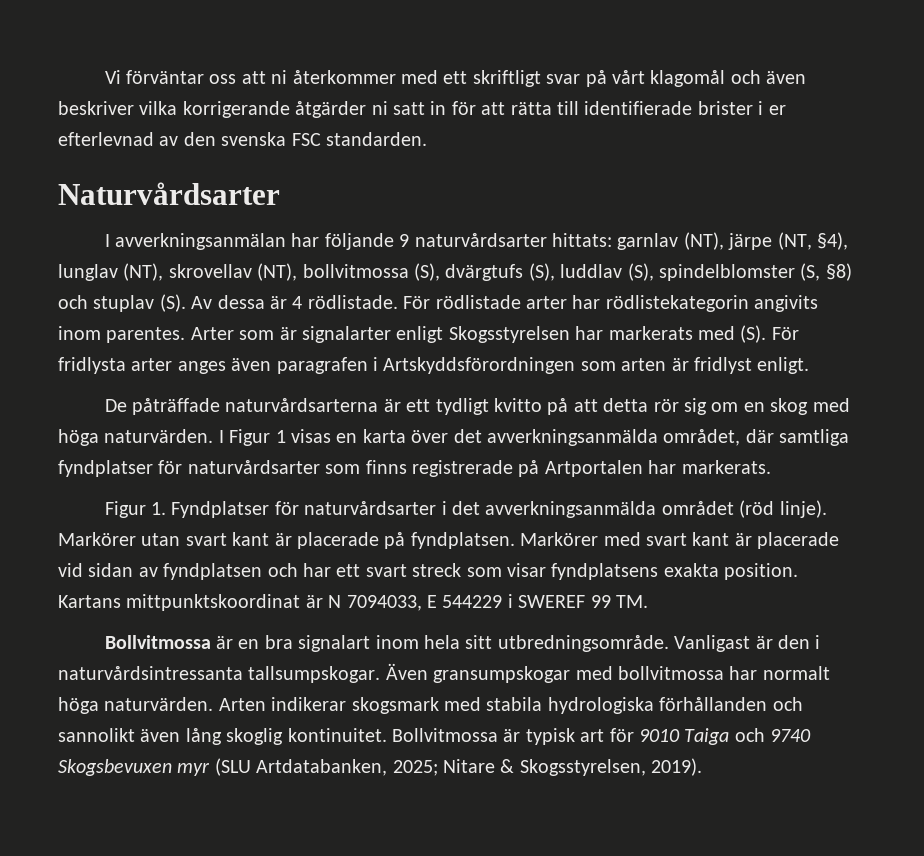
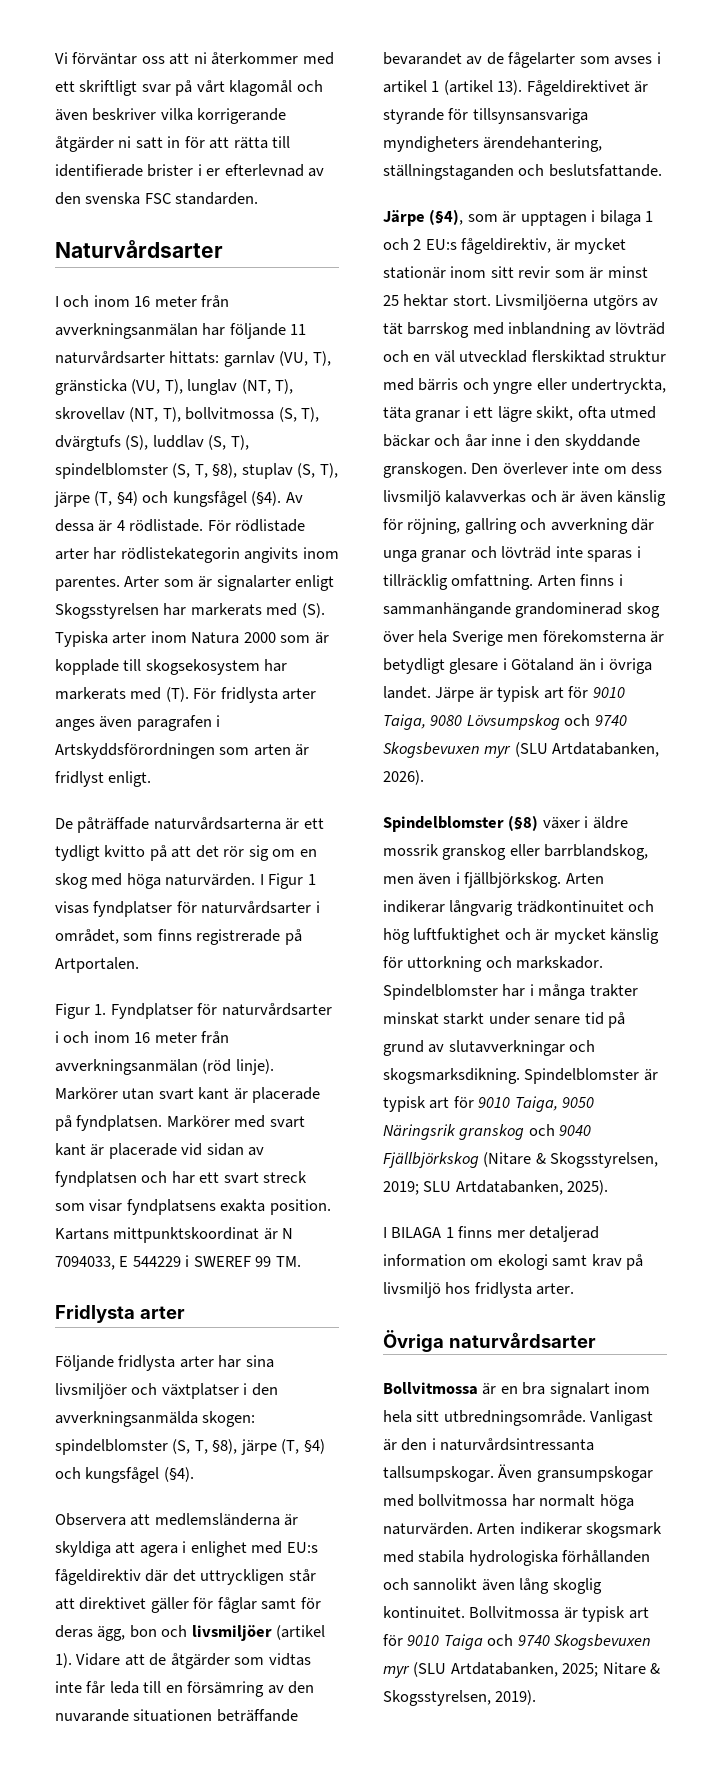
(110, 240) none -> [63,295,230,308] och inom 16 meter från
[399,234,410,247] 9 -> [290,324,307,335] 11
[683,232,848,250] [58,263,852,281] [58,294,186,312] (NT), järpe (NT, §4), lunglav (NT), skrovellav (NT), bollvitmossa (S), dvärgtufs (S), luddlav (S), spindelblomster (S, §8) och stuplav (S). -> [279,351,331,366] [55,379,294,395] [55,407,320,422] [55,435,249,451] [55,463,338,479] [54,491,282,507] (VU, T), gränsticka (VU, T), lunglav (NT, T), skrovellav (NT, T), bollvitmossa (S, T), dvärgtufs (S), luddlav (S, T), spindelblomster (S, T, §8), stuplav (S, T), järpe (T, §4) och kungsfågel (§4).
(767, 334) none -> [55,631,329,647] [55,659,288,675] [55,687,189,702] Typiska arter inom Natura 2000 som är kopplade till skogsekosystem har markerats med (T).
[603,398,649,412] detta -> [195,845,219,858] det
[336,429,850,446] en karta över det avverkningsanmälda området, där samtliga -> (89, 907) none
(320, 467) none -> [315,901,320,913] [55,929,119,944] i området,
[544,460,771,477] Artportalen har markerats. -> [55,957,139,973] Artportalen.
[451,501,734,518] det avverkningsanmälda området -> [63,1031,230,1044] [55,1059,198,1075] och inom 16 meter från avverkningsanmälan
(648, 601) none -> [55,1305,185,1323] [55,1355,274,1371] [55,1383,278,1399] [55,1411,256,1427] [55,1439,325,1455] [55,1467,194,1483] [55,1513,299,1526] [55,1541,318,1557] [55,1569,316,1585] [55,1597,321,1613] [55,1625,326,1641] [55,1653,311,1669] [55,1681,315,1697] [55,1709,298,1722] [383,52,661,68] [383,80,649,96] [383,108,588,124] [383,136,603,152] [383,164,662,180] [383,209,654,226] [383,238,627,254] [383,266,648,279] [383,294,659,310] [383,322,666,338] [383,350,667,363] [383,378,667,394] [383,406,657,422] [383,434,640,450] [383,462,663,478] [383,490,667,506] [383,518,655,534] [383,546,641,562] [383,574,623,590] [383,602,660,618] [383,630,665,646] [383,658,652,674] [383,686,625,702] [383,714,627,730] [383,742,660,758] [383,770,424,785] [383,815,628,832] [383,844,649,860] [383,872,604,888] [383,900,655,916] [383,928,660,944] [383,956,604,972] [383,984,638,1000] [383,1012,626,1028] [383,1040,596,1056] [383,1068,658,1084] [383,1096,595,1112] [383,1124,592,1140] [383,1152,659,1168] [383,1180,609,1195] [383,1226,600,1242] [383,1254,644,1270] [383,1282,575,1298] [383,1330,596,1352] // Fridlysta arter // Följande fridlysta arter har sina livsmiljöer och växtplatser i den avverkningsanmälda skogen: spindelblomster (S, T, §8), järpe (T, §4) och kungsfågel (§4). // Observera att medlemsländerna är skyldiga att agera i enlighet med EU:s fågeldirektiv där det uttryckligen står att direktivet gäller för fåglar samt för deras ägg, bon och livsmiljöer (artikel 1). Vidare att de åtgärder som vidtas inte får leda till en försämring av den nuvarande situationen beträffande bevarandet av de fågelarter som avses i artikel 1 (artikel 13). Fågeldirektivet är styrande för tillsynsansvariga myndigheters ärendehantering, ställningstaganden och beslutsfattande. // Järpe (§4), som är upptagen i bilaga 1 och 2 EU:s fågeldirektiv, är mycket stationär inom sitt revir som är minst 25 hektar stort. Livsmiljöerna utgörs av tät barrskog med inblandning av lövträd och en väl utvecklad flerskiktad struktur med bärris och yngre eller undertryckta, täta granar i ett lägre skikt, ofta utmed bäckar och åar inne i den skyddande granskogen. Den överlever inte om dess livsmiljö kalavverkas och är även känslig för röjning, gallring och avverkning där unga granar och lövträd inte sparas i tillräcklig omfattning. Arten finns i sammanhängande grandominerad skog över hela Sverige men förekomsterna är betydligt glesare i Götaland än i övriga landet. Järpe är typisk art för 9010 Taiga, 9080 Lövsumpskog och 9740 Skogsbevuxen myr (SLU Artdatabanken, 2026). // Spindelblomster (§8) växer i äldre mossrik granskog eller barrblandskog, men även i fjällbjörkskog. Arten indikerar långvarig trädkontinuitet och hög luftfuktighet och är mycket känslig för uttorkning och markskador. Spindelblomster har i många trakter minskat starkt under senare tid på grund av slutavverkningar och skogsmarksdikning. Spindelblomster är typisk art för 9010 Taiga, 9050 Näringsrik granskog och 9040 Fjällbjörkskog (Nitare & Skogsstyrelsen, 2019; SLU Artdatabanken, 2025). // I BILAGA 1 finns mer detaljerad information om ekologi samt krav på livsmiljö hos fridlysta arter. // Övriga naturvårdsarter

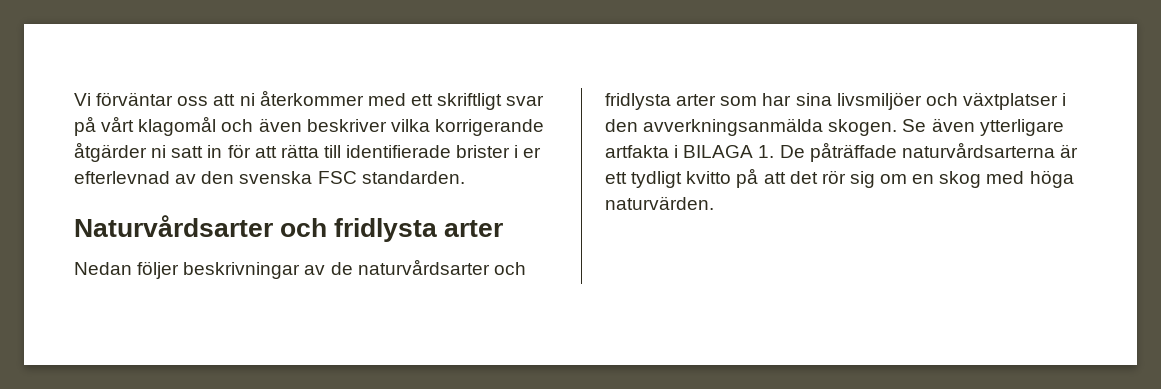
[55,295,230,308] [55,323,307,339] [55,351,331,367] [55,379,294,395] [55,407,320,422] [55,435,249,451] [55,463,338,479] [54,491,303,507] [55,519,306,532] [55,547,339,563] [55,575,335,591] [55,603,325,619] [55,631,329,647] [55,659,288,675] [55,687,317,703] [55,715,221,731] [55,743,310,759] [55,771,152,787] // I och inom 16 meter från avverkningsanmälan har följande 11 naturvårdsarter hittats: garnlav (VU, T), gränsticka (VU, T), lunglav (NT, T), skrovellav (NT, T), bollvitmossa (S, T), dvärgtufs (S), luddlav (S, T), spindelblomster (S, T, §8), stuplav (S, T), järpe (T, §4) och kungsfågel (§4). Av dessa är 4 rödlistade. För rödlistade arter har rödlistekategorin angivits inom parentes. Arter som är signalarter enligt Skogsstyrelsen har markerats med (S). Typiska arter inom Natura 2000 som är kopplade till skogsekosystem har markerats med (T). För fridlysta arter anges även paragrafen i Artskyddsförordningen som arten är fridlyst enligt. // -> [280,218,504,242] [74,259,526,279] [605,92,1067,110] [605,118,1064,136] [605,145,775,158] och fridlysta arter // Nedan följer beskrivningar av de naturvårdsarter och fridlysta arter som har sina livsmiljöer och växtplatser i den avverkningsanmälda skogen. Se även ytterligare artfakta i BILAGA 1.
[259,873,316,889] [55,901,320,917] [55,929,302,945] [55,957,139,973] [55,1003,332,1019] [55,1031,230,1044] [55,1059,274,1075] [55,1087,321,1103] [55,1115,305,1131] [55,1143,265,1159] [55,1171,308,1187] [55,1199,331,1215] [55,1227,294,1243] [55,1255,301,1270] [55,1305,185,1323] [55,1355,274,1371] [55,1383,278,1399] [55,1411,256,1427] [55,1439,325,1455] [55,1467,194,1483] [55,1513,299,1526] [55,1541,318,1557] [55,1569,316,1585] [55,1597,321,1613] [55,1625,326,1641] [55,1653,311,1669] [55,1681,315,1697] [55,1709,298,1722] [383,52,661,68] [383,80,649,96] [383,108,588,124] [383,136,603,152] [383,164,662,180] [383,209,654,226] [383,238,627,254] [383,266,648,279] [383,294,659,310] [383,322,666,338] [383,350,667,363] [383,378,667,394] [383,406,657,422] [383,434,640,450] [383,462,663,478] [383,490,667,506] [383,518,655,534] [383,546,641,562] [383,574,623,590] [383,602,660,618] [383,630,665,646] [383,658,652,674] [383,686,625,702] [383,714,627,730] [383,742,660,758] [383,770,424,785] [383,815,628,832] [383,844,649,860] [383,872,604,888] [383,900,655,916] [383,928,660,944] [383,956,604,972] [383,984,638,1000] [383,1012,626,1028] [383,1040,596,1056] [383,1068,658,1084] [383,1096,595,1112] [383,1124,592,1140] [383,1152,659,1168] [383,1180,609,1195] [383,1226,600,1242] [383,1254,644,1270] [383,1282,575,1298] [383,1330,596,1352] [383,1382,651,1398] [383,1410,654,1426] [383,1438,595,1451] [383,1464,653,1482] [383,1494,634,1510] [383,1522,663,1538] [383,1550,651,1566] [383,1578,602,1594] [383,1606,649,1622] [383,1634,652,1650] [383,1662,661,1678] [383,1690,537,1706] I Figur 1 visas fyndplatser för naturvårdsarter i området, som finns registrerade på Artportalen. // Figur 1. Fyndplatser för naturvårdsarter i och inom 16 meter från avverkningsanmälan (röd linje). Markörer utan svart kant är placerade på fyndplatsen. Markörer med svart kant är placerade vid sidan av fyndplatsen och har ett svart streck som visar fyndplatsens exakta position. Kartans mittpunktskoordinat är N 7094033, E 544229 i SWEREF 99 TM. // Fridlysta arter // Följande fridlysta arter har sina livsmiljöer och växtplatser i den avverkningsanmälda skogen: spindelblomster (S, T, §8), järpe (T, §4) och kungsfågel (§4). // Observera att medlemsländerna är skyldiga att agera i enlighet med EU:s fågeldirektiv där det uttryckligen står att direktivet gäller för fåglar samt för deras ägg, bon och livsmiljöer (artikel 1). Vidare att de åtgärder som vidtas inte får leda till en försämring av den nuvarande situationen beträffande bevarandet av de fågelarter som avses i artikel 1 (artikel 13). Fågeldirektivet är styrande för tillsynsansvariga myndigheters ärendehantering, ställningstaganden och beslutsfattande. // Järpe (§4), som är upptagen i bilaga 1 och 2 EU:s fågeldirektiv, är mycket stationär inom sitt revir som är minst 25 hektar stort. Livsmiljöerna utgörs av tät barrskog med inblandning av lövträd och en väl utvecklad flerskiktad struktur med bärris och yngre eller undertryckta, täta granar i ett lägre skikt, ofta utmed bäckar och åar inne i den skyddande granskogen. Den överlever inte om dess livsmiljö kalavverkas och är även känslig för röjning, gallring och avverkning där unga granar och lövträd inte sparas i tillräcklig omfattning. Arten finns i sammanhängande grandominerad skog över hela Sverige men förekomsterna är betydligt glesare i Götaland än i övriga landet. Järpe är typisk art för 9010 Taiga, 9080 Lövsumpskog och 9740 Skogsbevuxen myr (SLU Artdatabanken, 2026). // Spindelblomster (§8) växer i äldre mossrik granskog eller barrblandskog, men även i fjällbjörkskog. Arten indikerar långvarig trädkontinuitet och hög luftfuktighet och är mycket känslig för uttorkning och markskador. Spindelblomster har i många trakter minskat starkt under senare tid på grund av slutavverkningar och skogsmarksdikning. Spindelblomster är typisk art för 9010 Taiga, 9050 Näringsrik granskog och 9040 Fjällbjörkskog (Nitare & Skogsstyrelsen, 2019; SLU Artdatabanken, 2025). // I BILAGA 1 finns mer detaljerad information om ekologi samt krav på livsmiljö hos fridlysta arter. // Övriga naturvårdsarter // Bollvitmossa är en bra signalart inom hela sitt utbredningsområde. Vanligast är den i naturvårdsintressanta tallsumpskogar. Även gransumpskogar med bollvitmossa har normalt höga naturvärden. Arten indikerar skogsmark med stabila hydrologiska förhållanden och sannolikt även lång skoglig kontinuitet. Bollvitmossa är typisk art för 9010 Taiga och 9740 Skogsbevuxen myr (SLU Artdatabanken, 2025; Nitare & Skogsstyrelsen, 2019). -> (714, 203) none

